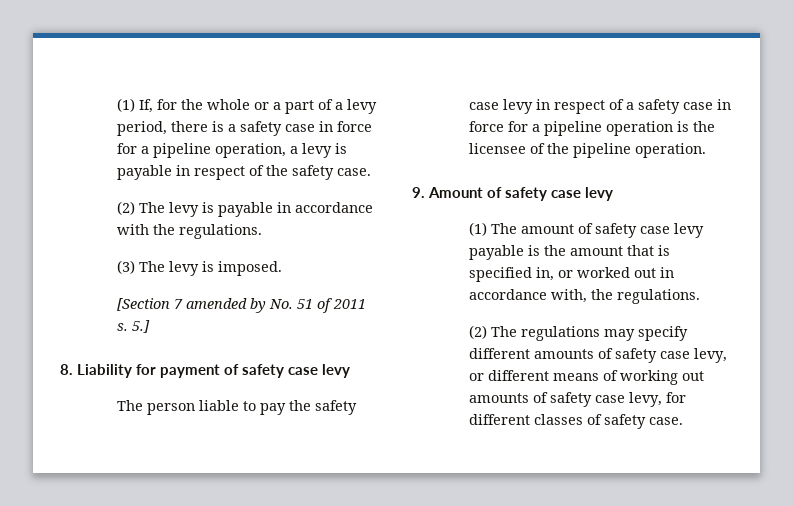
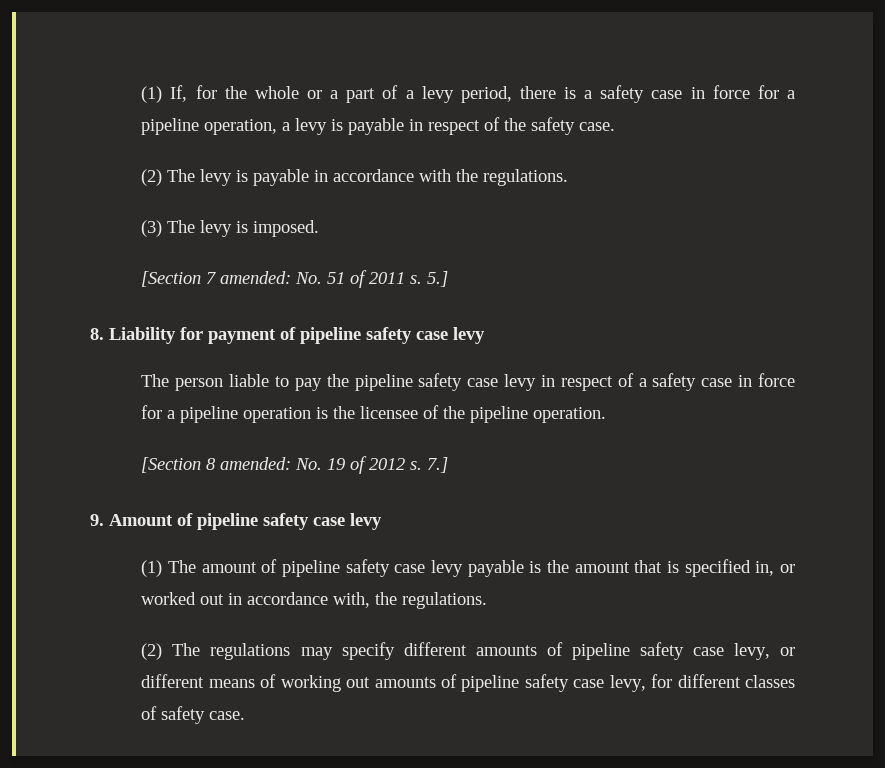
[186,298,267,313] amended by -> [220,271,292,284] amended:
(239, 369) none -> [300,327,361,344] pipeline
(312, 405) none -> [354,374,413,391] pipeline
(707, 150) none -> [141,456,449,474] // [Section 8 amended: No. 19 of 2012 s. 7.]
(502, 192) none -> [197,513,258,530] pipeline
(594, 228) none -> [282,560,341,577] pipeline
(614, 353) none -> [571,643,630,660] pipeline
(549, 397) none -> [461,675,520,692] pipeline

